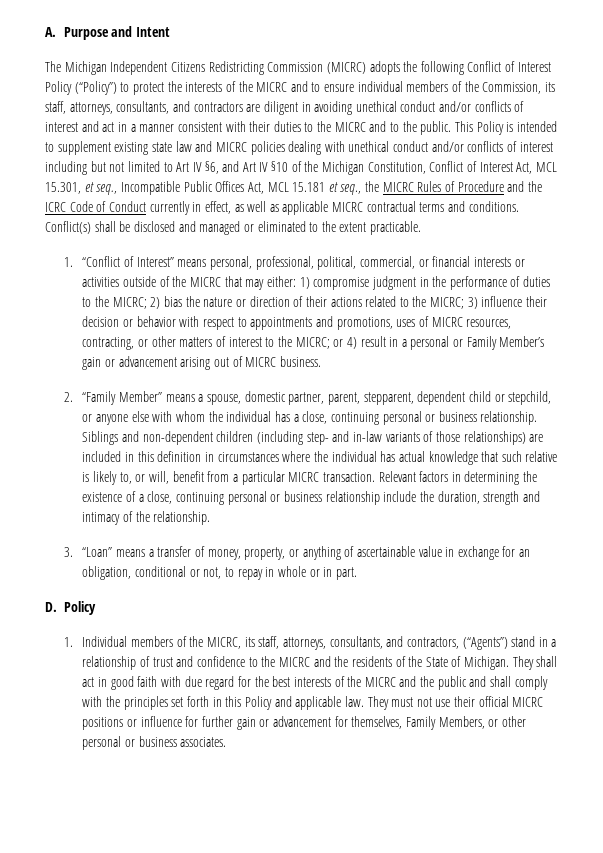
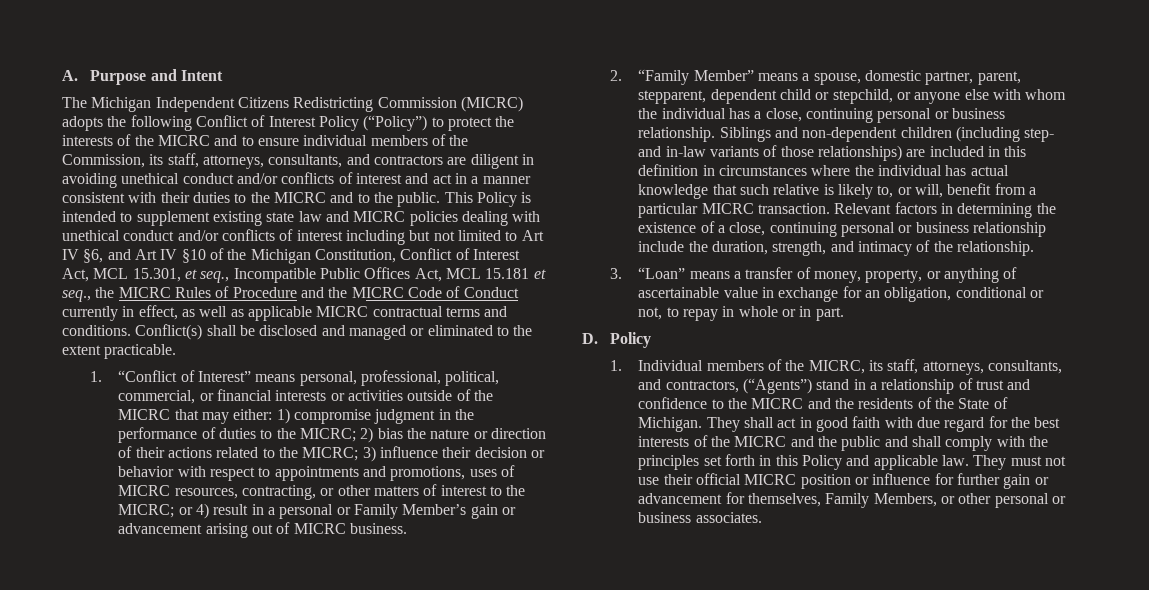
[45,202,66,212] ICRC -> [351,287,404,298] MICRC
[483,491,520,505] strength -> [772,241,827,256] strength,
[82,717,124,730] positions -> [800,474,851,489] position

